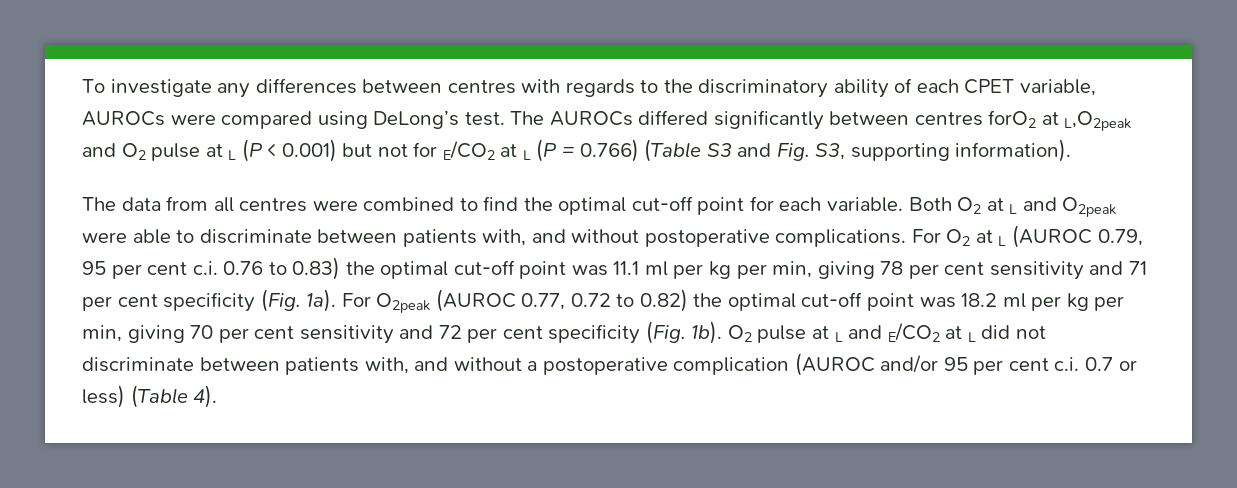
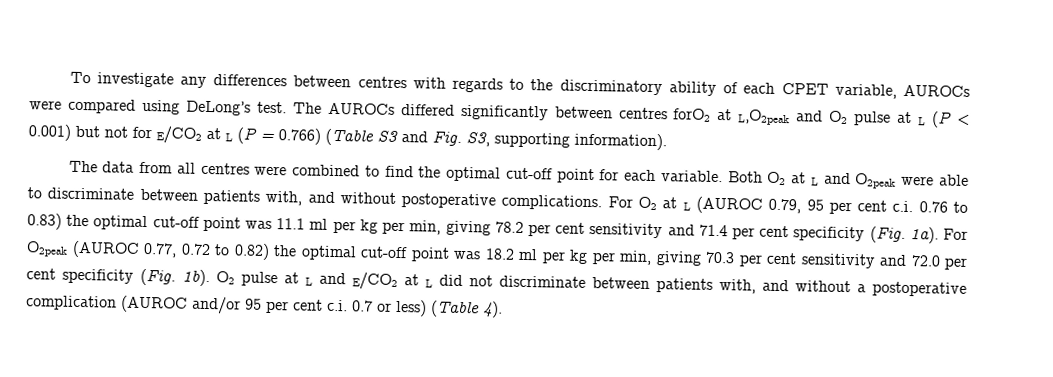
[880,261,1147,280] 78 per cent sensitivity and 71 -> [494,221,728,239] 78.2 per cent sensitivity and 71.4
[190,325,462,344] 70 per cent sensitivity and 72 -> [705,251,940,269] 70.3 per cent sensitivity and 72.0

